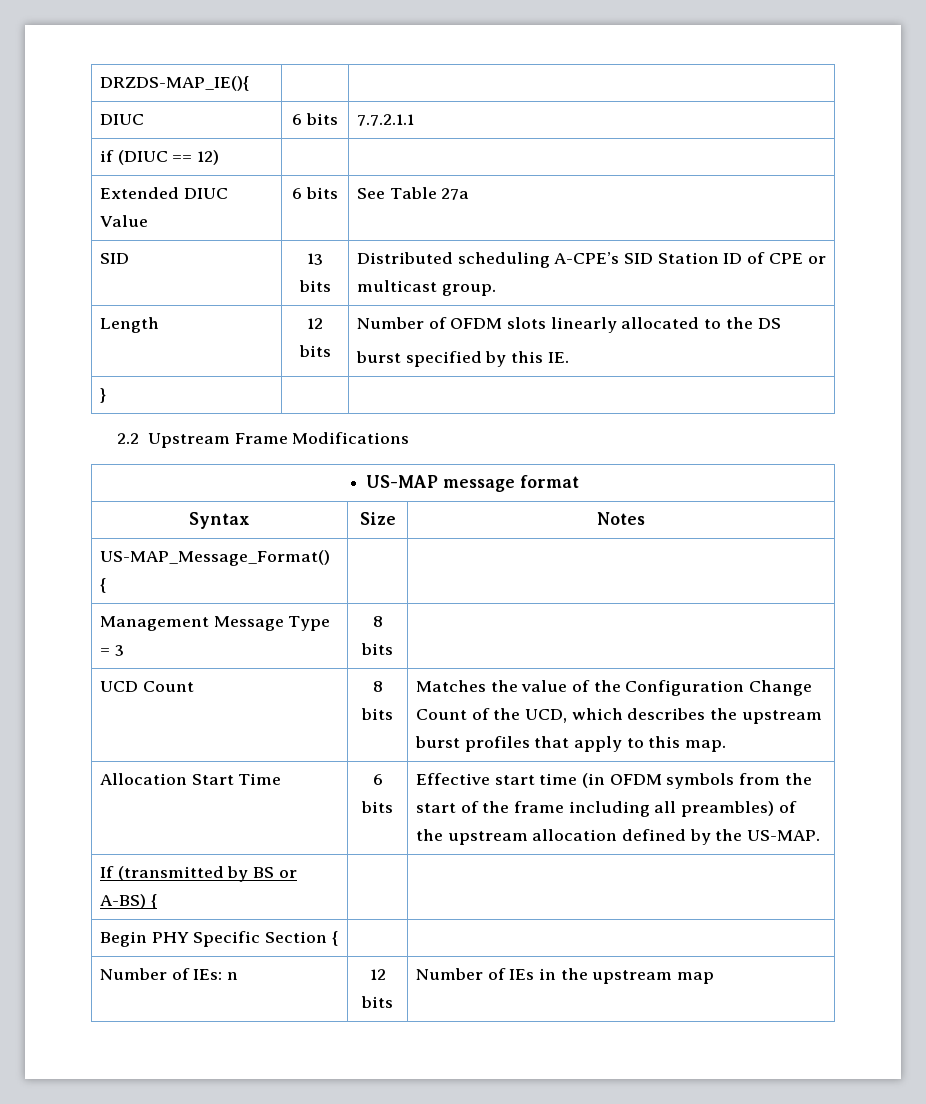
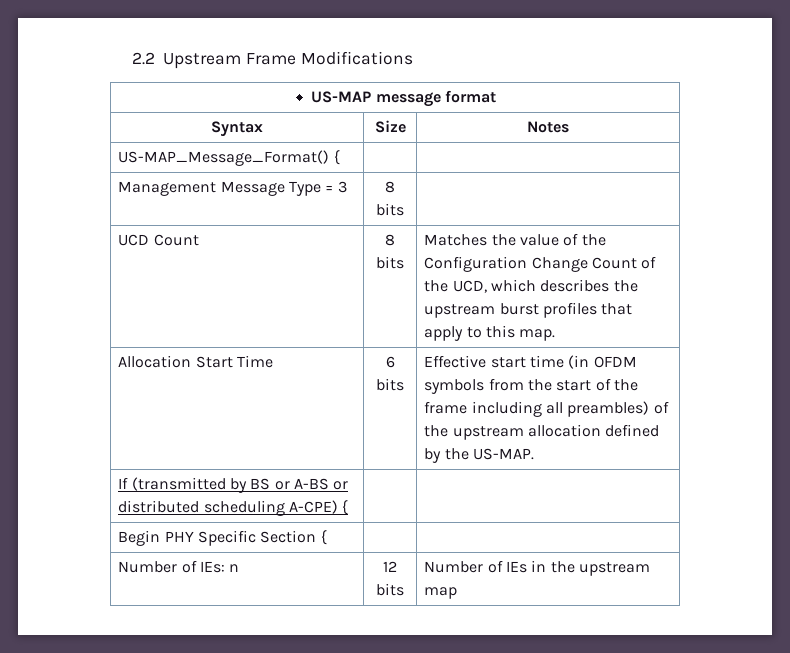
[99,76,249,91] [99,114,144,125] [292,113,338,125] [356,114,414,126] [99,150,219,165] [99,187,228,199] [99,215,148,227] [292,187,338,199] [356,187,470,200] [99,253,129,264] [307,253,323,265] [298,280,331,292] [356,252,826,268] [356,280,496,296] [99,317,159,333] [307,318,323,329] [298,345,331,357] [356,317,781,333] [355,351,569,367] [99,388,106,403] DRZDS-MAP_IE(){ | | // DIUC | 6 bits | 7.7.2.1.1 // if (DIUC == 12) | | // Extended DIUC Value | 6 bits | See Table 27a // SID | 13 bits | Distributed scheduling A-CPE’s SID Station ID of CPE or multicast group. // Length | 12 bits | Number of OFDM slots linearly allocated to the DS // burst specified by this IE. // } | | // -> (131, 58) none
[99,894,146,909] A-BS) -> [293,478,349,490] [118,500,338,516] A-BS or distributed scheduling A-CPE)

